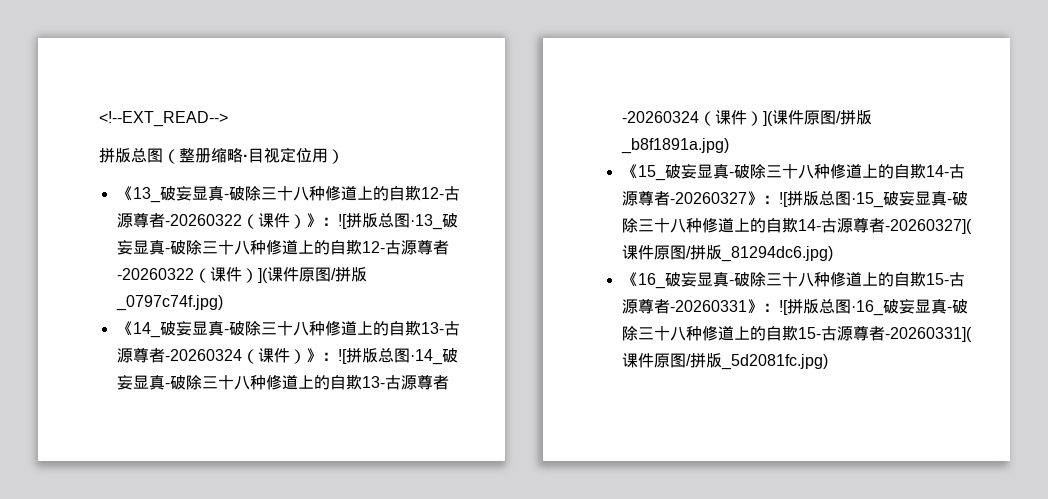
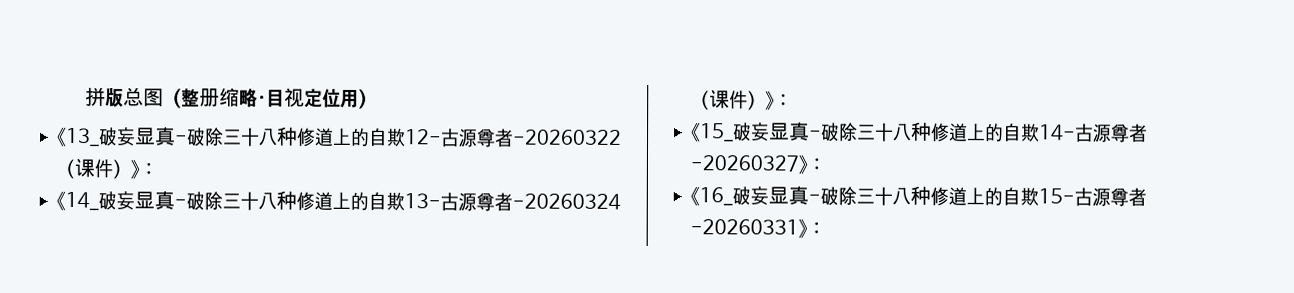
[99,111,228,127] <!--EXT_READ--> // -> (85, 97) none
[337,213,458,230] [116,239,449,255] [116,267,367,283] [115,295,223,311] ![拼版总图·13_破妄显真-破除三十八种修道上的自欺12-古源尊者-20260322（课件）](课件原图/拼版_0797c74f.jpg) -> (159, 169) none
[337,348,458,365] [116,374,449,390] [621,110,872,126] [620,138,729,154] ![拼版总图·14_破妄显真-破除三十八种修道上的自欺13-古源尊者-20260324（课件）](课件原图/拼版_b8f1891a.jpg) -> (794, 100) none
[778,191,968,208] [621,217,972,234] [621,245,833,262] ![拼版总图·15_破妄显真-破除三十八种修道上的自欺14-古源尊者-20260327](课件原图/拼版_81294dc6.jpg) -> (827, 164) none
[778,299,968,316] [621,325,972,342] [621,353,828,370] ![拼版总图·16_破妄显真-破除三十八种修道上的自欺15-古源尊者-20260331](课件原图/拼版_5d2081fc.jpg) -> (827, 228) none

